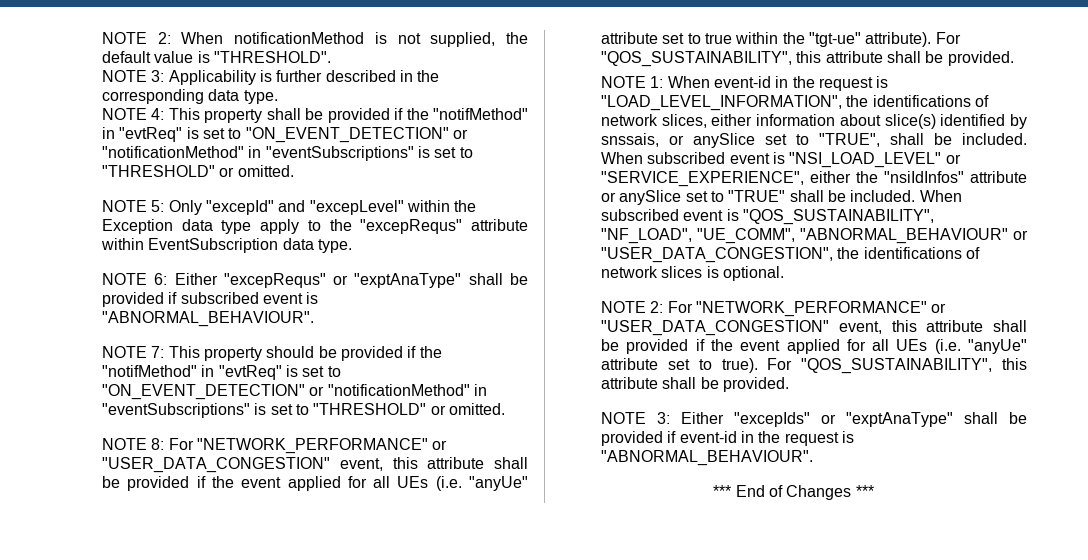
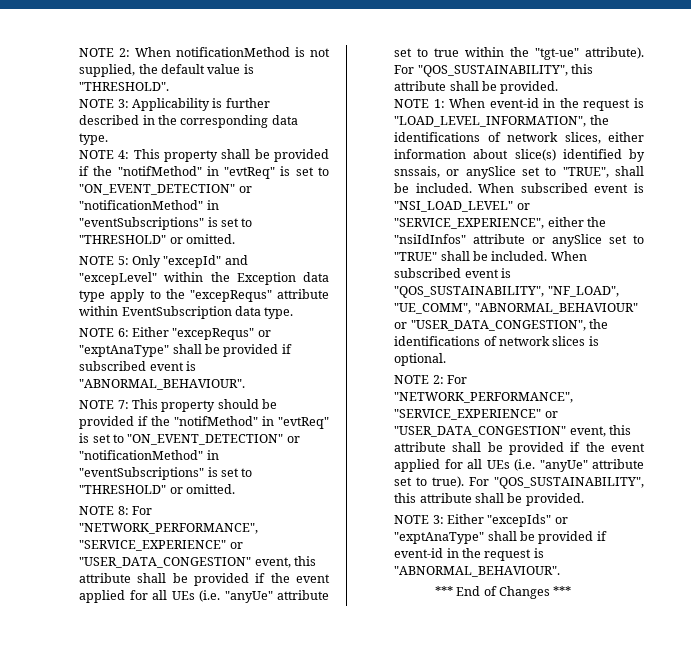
[197,438,429,454] "NETWORK_PERFORMANCE" -> [79,523,259,534] [79,540,227,551] "NETWORK_PERFORMANCE", "SERVICE_EXPERIENCE"
[696,301,928,317] "NETWORK_PERFORMANCE" -> [394,392,574,403] [394,409,542,420] "NETWORK_PERFORMANCE", "SERVICE_EXPERIENCE"

